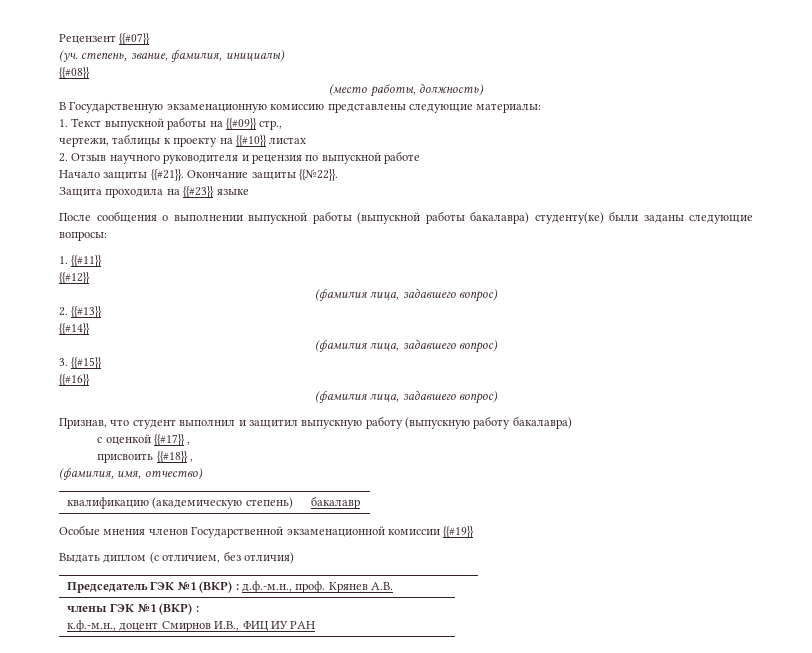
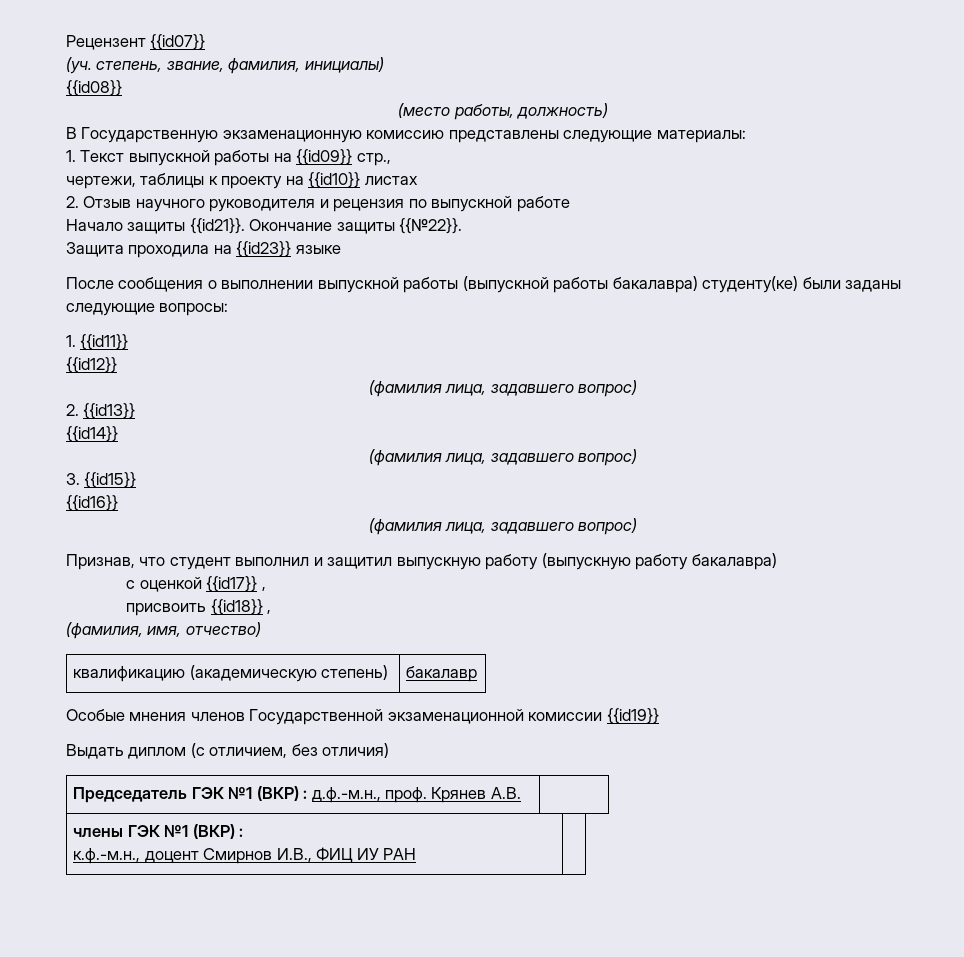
[119,33,151,45] {{#07}} -> [150,34,206,50] {{id07}}
[59,67,90,79] {{#08}} -> [66,80,122,96] {{id08}}
[225,118,257,130] {{#09}} -> [296,149,353,165] {{id09}}
[235,135,267,147] {{#10}} -> [308,172,361,188] {{id10}}
[150,169,184,181] {{#21}}. -> [189,218,245,234] {{id21}}.
[183,186,215,198] {{#23}} -> [236,241,292,257] {{id23}}
[71,255,103,267] [59,272,90,284] {{#11}} // {{#12}} -> [80,334,129,350] [66,357,117,373] {{id11}} // {{id12}}
[71,306,103,318] [59,323,90,335] {{#13}} // {{#14}} -> [83,403,136,419] [66,426,118,442] {{id13}} // {{id14}}
[71,357,103,369] [59,374,90,386] {{#15}} // {{#16}} -> [84,472,137,488] [66,495,118,511] {{id15}} // {{id16}}
[154,434,186,446] {{#17}} -> [206,576,258,592] {{id17}}
[156,451,188,463] {{#18}} -> [210,599,263,615] {{id18}}
[443,526,475,538] {{#19}} -> [606,708,659,724] {{id19}}

